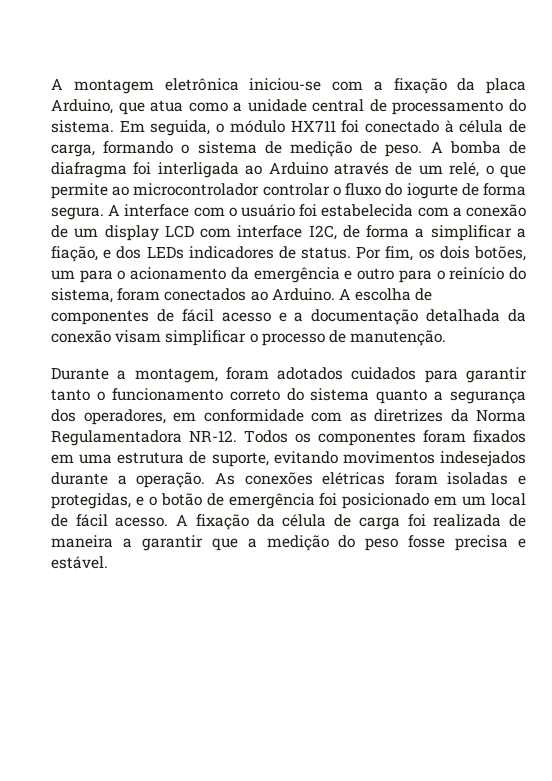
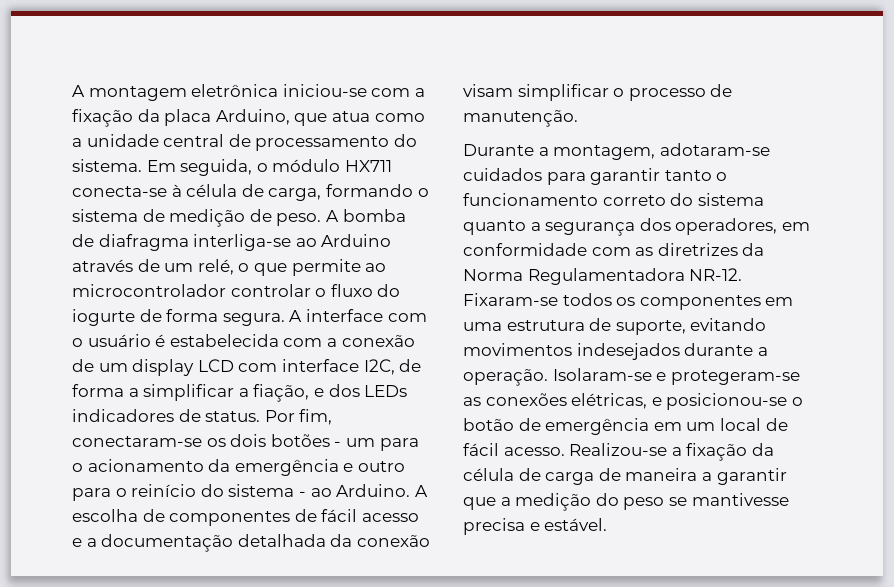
[341,120,439,133] foi conectado -> [72,186,167,197] conecta-se
[133,162,239,178] foi interligada -> [193,234,292,251] interliga-se
[299,204,318,217] foi -> [155,334,166,347] é
(414, 253) none -> [72,436,202,447] conectaram-se
[474,246,526,261] botões, -> [270,434,342,447] botões -
[51,288,247,303] sistema, foram conectados -> [228,484,306,497] sistema -
[225,367,344,380] foram adotados -> [659,143,770,156] adotaram-se
[244,430,526,446] Todos os componentes foram fixados -> [463,293,761,310] Fixaram-se todos os componentes
[214,472,526,485] [51,493,144,509] As conexões elétricas foram isoladas e protegidas, e -> [552,368,800,385] [463,393,788,410] Isolaram-se e protegeram-se as conexões elétricas, e posicionou-se
[319,493,430,509] foi posicionado -> (650, 426) none
[176,514,189,526] A -> [569,443,682,456] Realizou-se a
[407,514,502,527] foi realizada -> (595, 478) none
[408,535,446,548] fosse -> [668,493,789,506] se mantivesse

